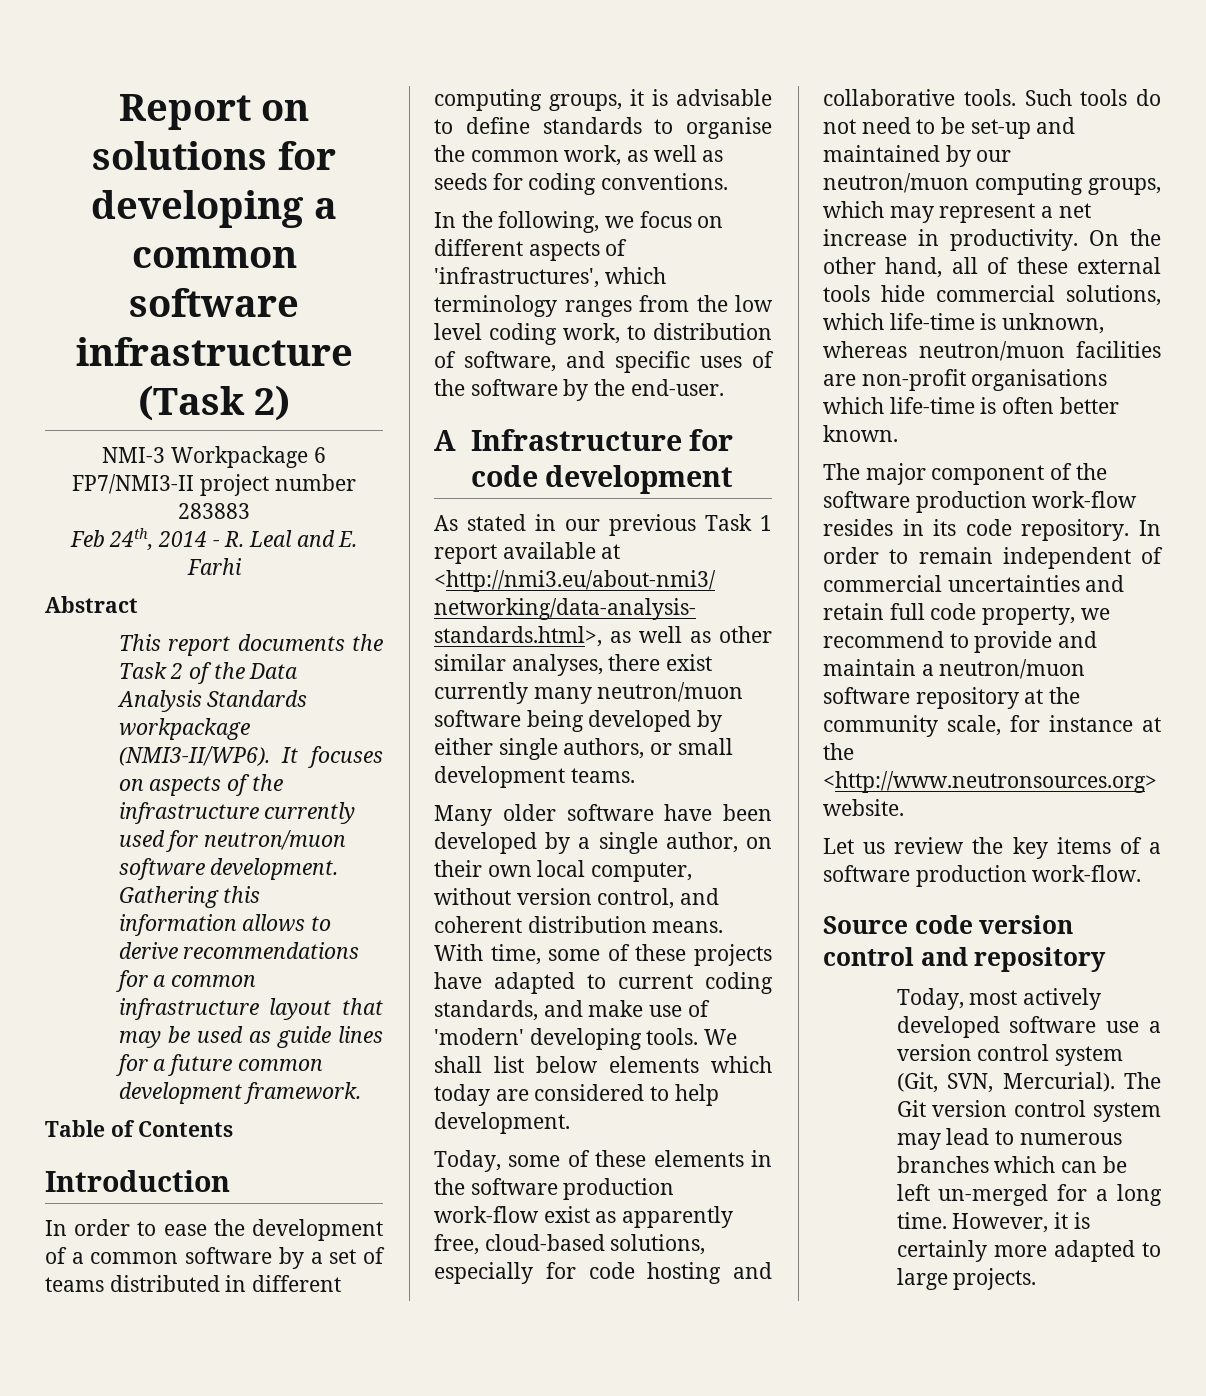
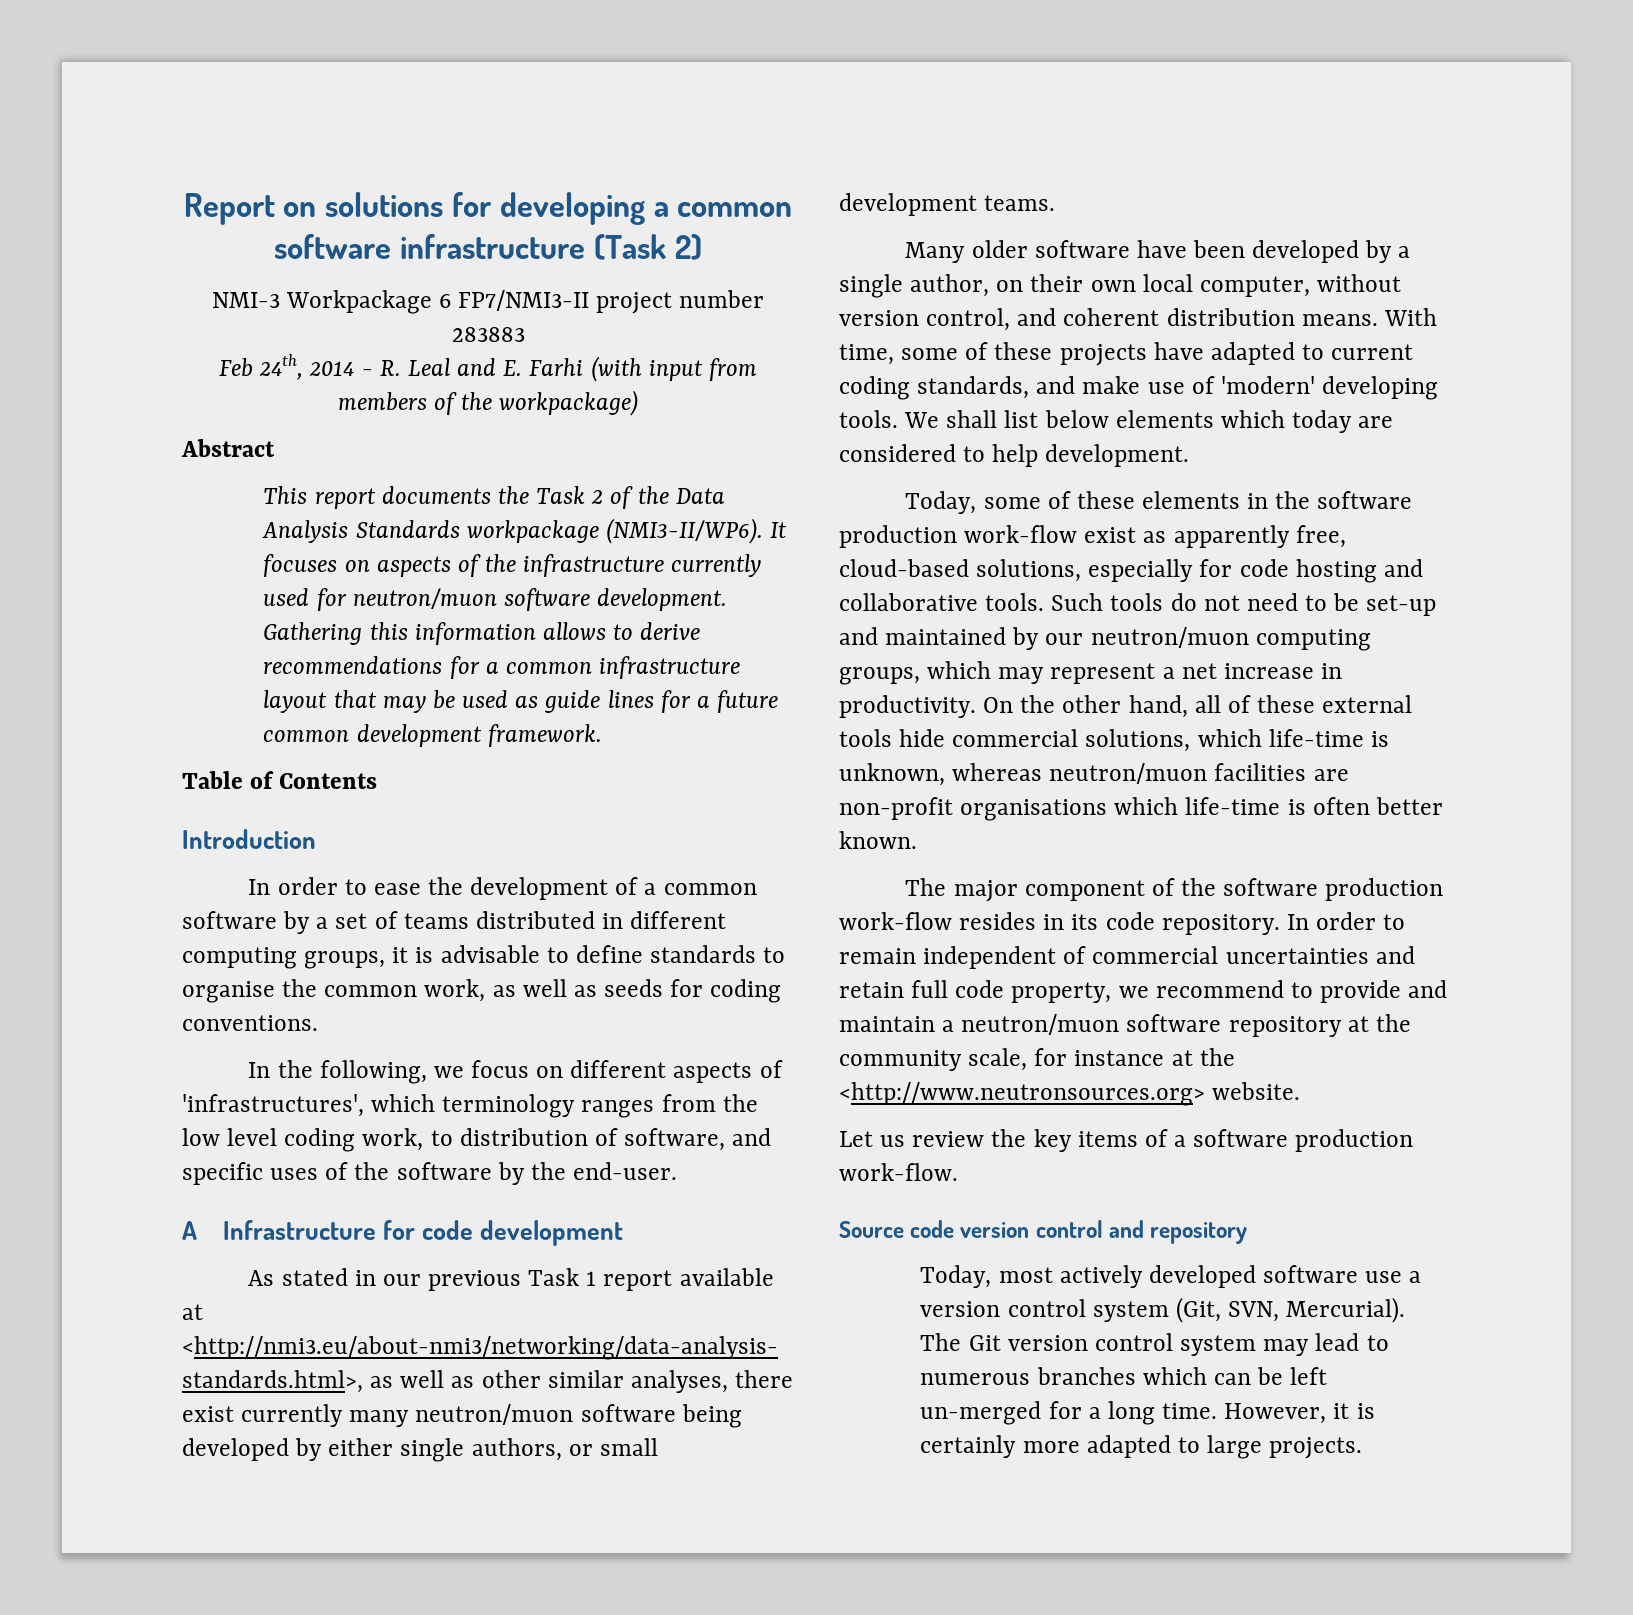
(242, 566) none -> [590,356,757,382] [337,390,639,416] (with input from members of the workpackage)

